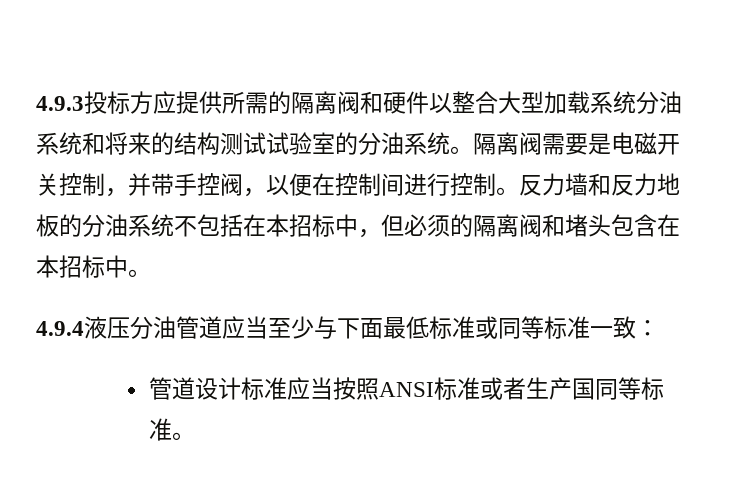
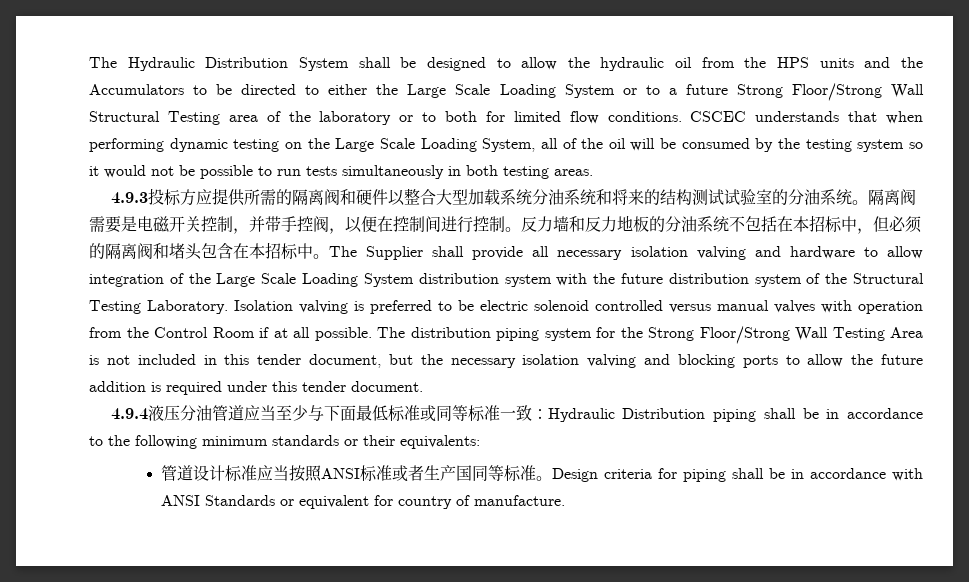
(36, 103) none -> [89,57,923,71] [89,83,924,101] [89,111,923,125] [89,138,923,152] [89,165,593,179] The Hydraulic Distribution System shall be designed to allow the hydraulic oil from the HPS units and the Accumulators to be directed to either the Large Scale Loading System or to a future Strong Floor/Strong Wall Structural Testing area of the laboratory or to both for limited flow conditions. CSCEC understands that when performing dynamic testing on the Large Scale Loading System, all of the oil will be consumed by the testing system so it would not be possible to run tests simultaneously in both testing areas. //
(151, 273) none -> [329,246,923,260] [89,273,924,287] [89,300,923,314] [89,326,923,344] [89,354,924,368] [89,381,423,395] The Supplier shall provide all necessary isolation valving and hardware to allow integration of the Large Scale Loading System distribution system with the future distribution system of the Structural Testing Laboratory. Isolation valving is preferred to be electric solenoid controlled versus manual valves with operation from the Control Room if at all possible. The distribution piping system for the Strong Floor/Strong Wall Testing Area is not included in this tender document, but the necessary isolation valving and blocking ports to allow the future addition is required under this tender document.
(659, 328) none -> [547,408,924,422] [89,435,480,449] Hydraulic Distribution piping shall be in accordance to the following minimum standards or their equivalents:
(195, 436) none -> [552,468,923,482] [161,495,566,509] Design criteria for piping shall be in accordance with ANSI Standards or equivalent for country of manufacture.

